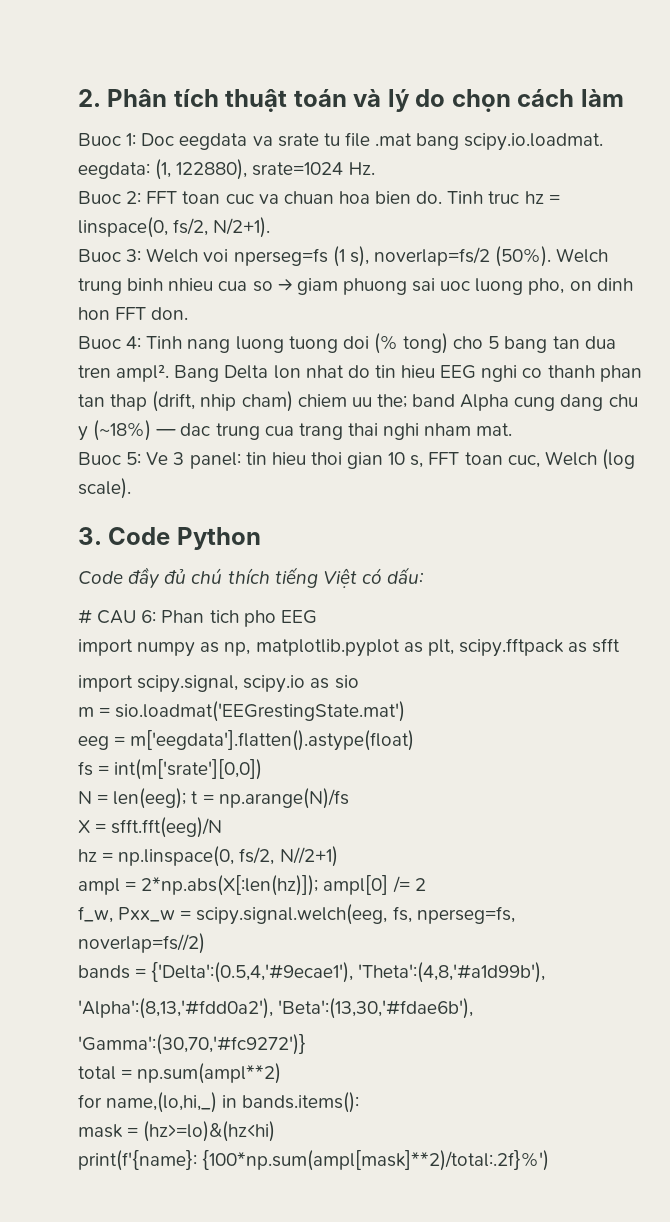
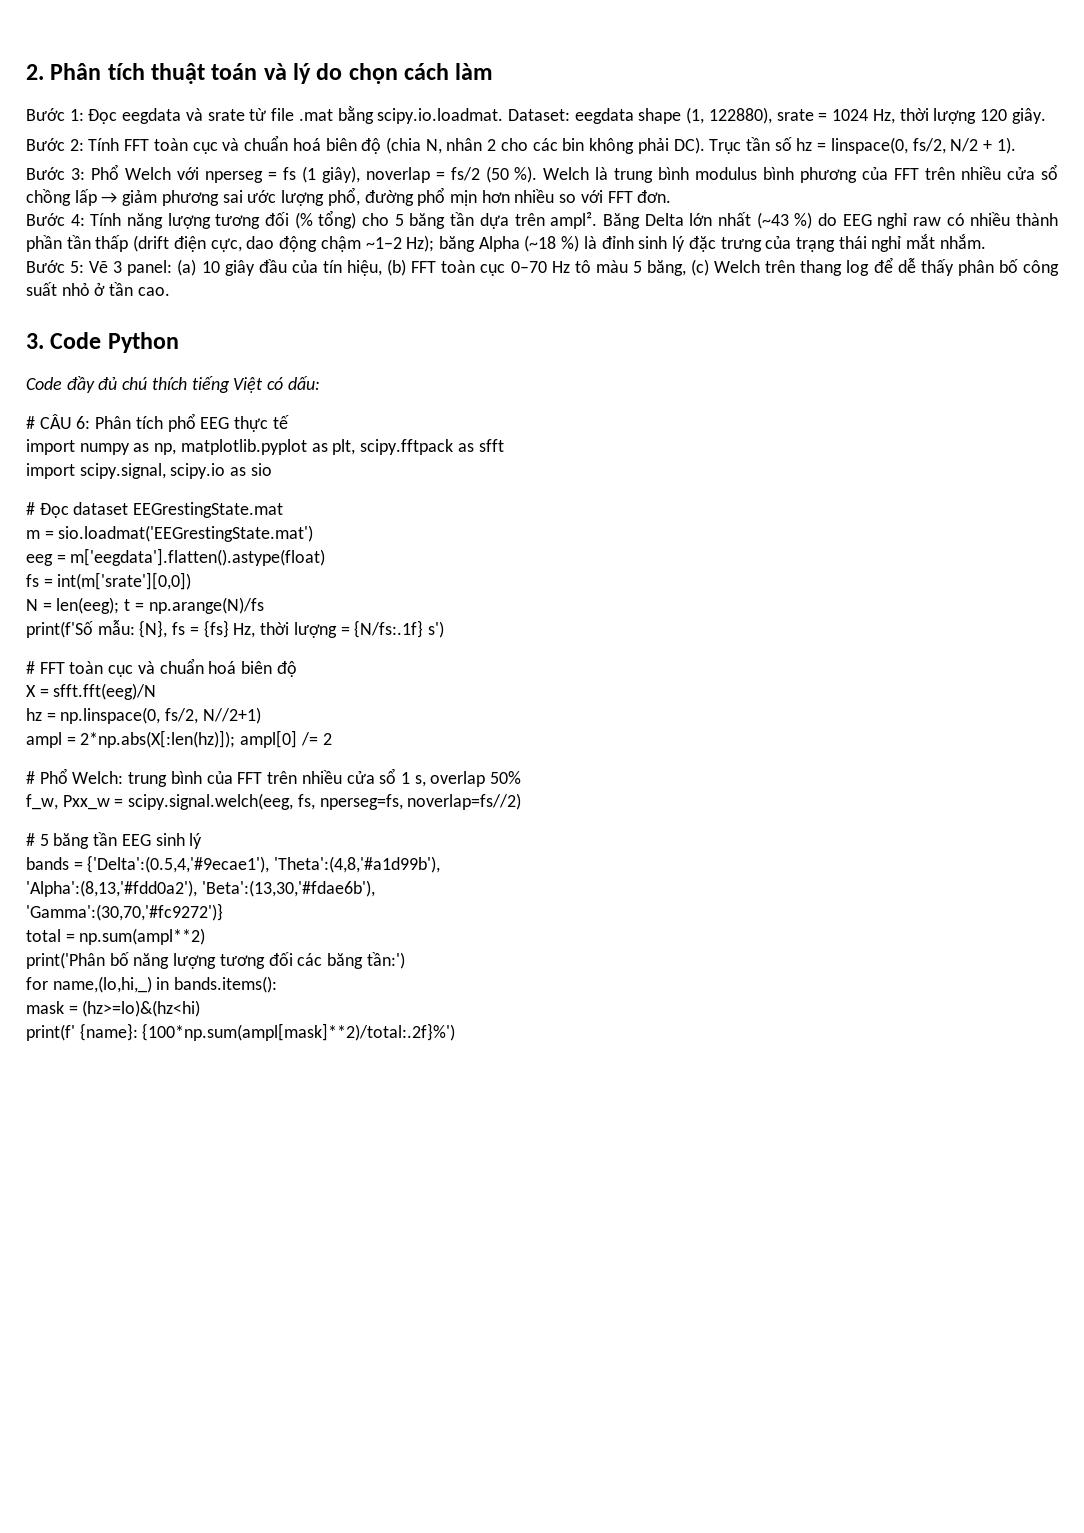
[78,132,604,151] [78,159,375,180] [78,191,560,204] [78,217,271,238] [78,246,609,267] [78,278,633,295] [78,307,189,320] [78,333,616,354] [78,364,642,382] [78,391,638,412] [78,420,513,441] [78,449,635,470] [78,478,131,499] Buoc 1: Doc eegdata va srate tu file .mat bang scipy.io.loadmat. eegdata: (1, 122880), srate=1024 Hz. // Buoc 2: FFT toan cuc va chuan hoa bien do. Tinh truc hz = linspace(0, fs/2, N/2+1). // Buoc 3: Welch voi nperseg=fs (1 s), noverlap=fs/2 (50%). Welch trung binh nhieu cua so → giam phuong sai uoc luong pho, on dinh hon FFT don. // Buoc 4: Tinh nang luong tuong doi (% tong) cho 5 bang tan dua tren ampl². Bang Delta lon nhat do tin hieu EEG nghi co thanh phan tan thap (drift, nhip cham) chiem uu the; band Alpha cung dang chu y (~18%) — dac trung cua trang thai nghi nham mat. // Buoc 5: Ve 3 panel: tin hieu thoi gian 10 s, FFT toan cuc, Welch (log scale). -> [26,106,1046,124] [26,135,1016,154] [26,164,1058,183] [26,187,672,206] [26,210,1059,229] [26,234,986,252] [26,257,1059,276] [26,282,170,296] Bước 1: Đọc eegdata và srate từ file .mat bằng scipy.io.loadmat. Dataset: eegdata shape (1, 122880), srate = 1024 Hz, thời lượng 120 giây. // Bước 2: Tính FFT toàn cục và chuẩn hoá biên độ (chia N, nhân 2 cho các bin không phải DC). Trục tần số hz = linspace(0, fs/2, N/2 + 1). // Bước 3: Phổ Welch với nperseg = fs (1 giây), noverlap = fs/2 (50 %). Welch là trung bình modulus bình phương của FFT trên nhiều cửa sổ chồng lấp → giảm phương sai ước lượng phổ, đường phổ mịn hơn nhiều so với FFT đơn. // Bước 4: Tính năng lượng tương đối (% tổng) cho 5 băng tần dựa trên ampl². Băng Delta lớn nhất (~43 %) do EEG nghỉ raw có nhiều thành phần tần thấp (drift điện cực, dao động chậm ~1−2 Hz); băng Alpha (~18 %) là đỉnh sinh lý đặc trưng của trạng thái nghỉ mắt nhắm. // Bước 5: Vẽ 3 panel: (a) 10 giây đầu của tín hiệu, (b) FFT toàn cục 0–70 Hz tô màu 5 băng, (c) Welch trên thang log để dễ thấy phân bố công suất nhỏ ở tần cao.
[97,610,317,627] CAU 6: Phan tich pho EEG -> [39,413,289,432] CÂU 6: Phân tích phổ EEG thực tế
(359, 682) none -> [26,502,284,518] // # Đọc dataset EEGrestingState.mat
(349, 798) none -> [26,620,444,638] [26,658,297,677] // print(f'Số mẫu: {N}, fs = {fs} Hz, thời lượng = {N/fs:.1f} s') // # FFT toàn cục và chuẩn hoá biên độ
(426, 884) none -> [26,768,522,787] // # Phổ Welch: trung bình của FFT trên nhiều cửa sổ 1 s, overlap 50%
(205, 943) none -> [26,832,203,849] // # 5 băng tần EEG sinh lý
(282, 1073) none -> [26,952,405,969] // print('Phân bố năng lượng tương đối các băng tần:')
[78,1150,197,1171] print(f'{name}: -> [26,1023,138,1041] print(f' {name}:

